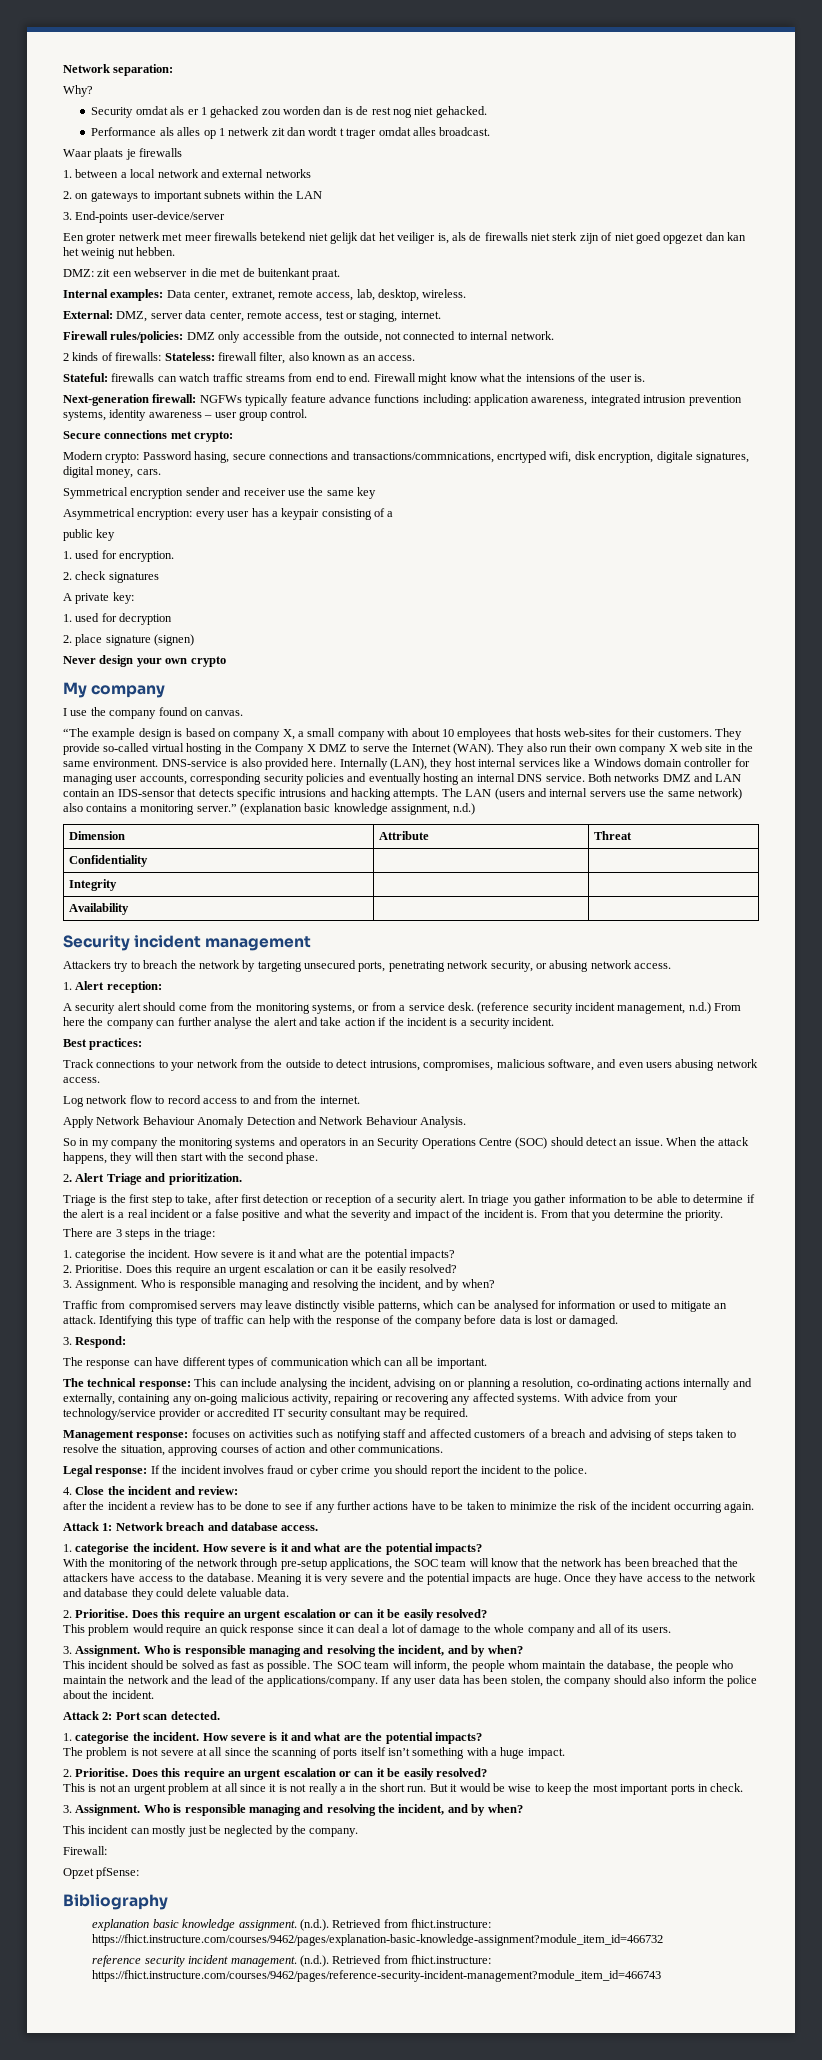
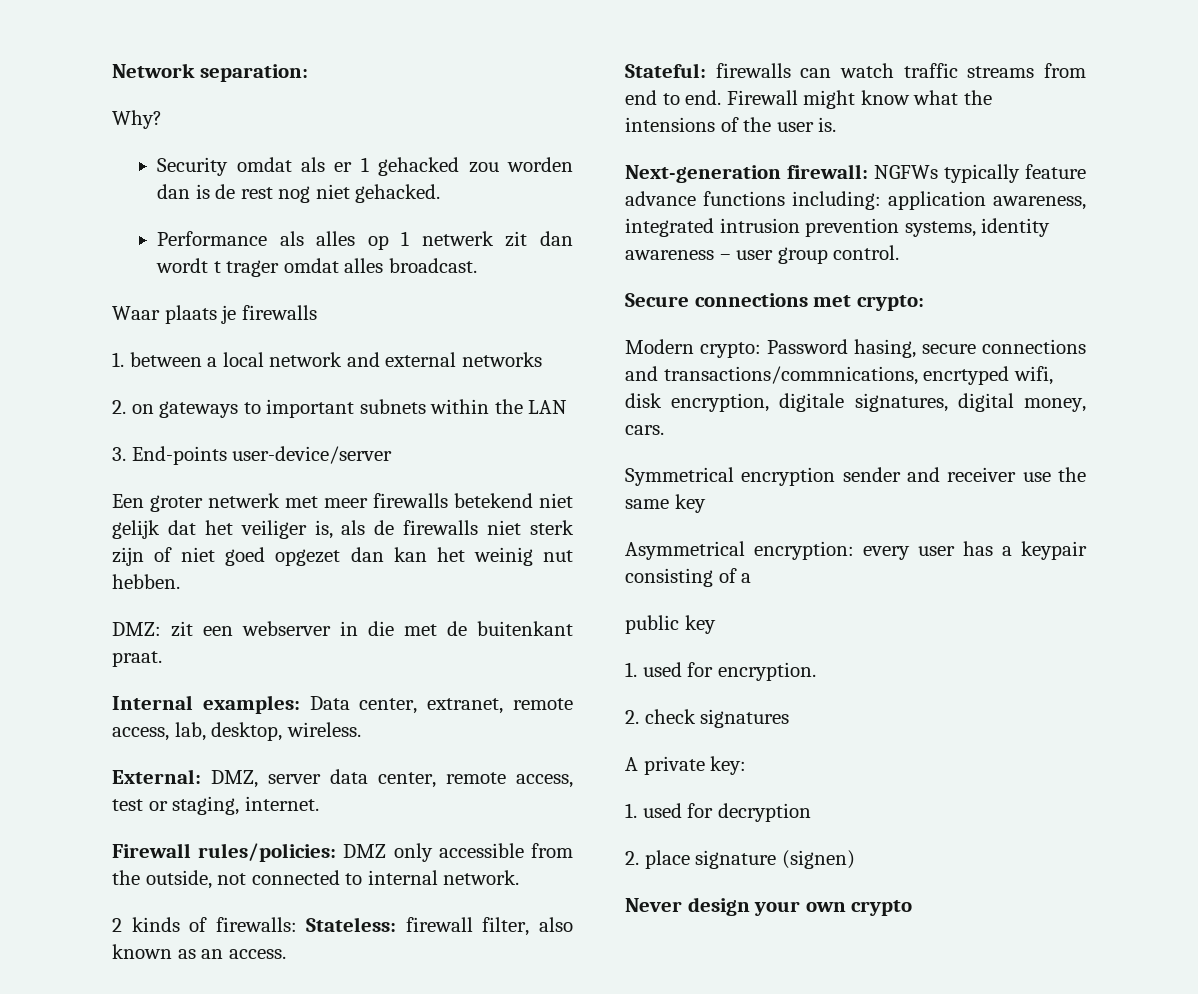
[63,682,166,698] [63,707,244,719] [63,728,742,740] [63,743,753,755] [63,758,750,770] [63,773,742,785] [63,788,743,800] [63,803,476,815] [68,831,125,840] [378,831,429,840] [593,831,632,840] [68,855,148,867] [68,879,117,891] [68,903,129,915] [63,935,312,951] [63,960,671,972] [63,981,162,993] [63,1002,742,1014] [63,1017,555,1029] [63,1038,143,1050] [63,1059,758,1071] [63,1077,100,1083] [63,1095,360,1107] [63,1116,466,1128] [63,1137,749,1149] [63,1152,318,1164] [63,1173,242,1185] [63,1194,755,1206] [63,1209,724,1221] [63,1228,216,1240] [63,1249,455,1261] [63,1264,457,1276] [63,1279,495,1291] [63,1300,728,1312] [63,1315,619,1327] [63,1336,127,1348] [63,1357,487,1369] [63,1378,752,1390] [63,1393,678,1405] [63,1408,469,1420] [63,1429,736,1441] [63,1444,444,1456] [63,1465,588,1477] [63,1486,238,1495] [63,1501,755,1513] [63,1522,319,1531] [63,1543,482,1555] [63,1558,738,1570] [63,1573,756,1585] [63,1588,290,1600] [63,1609,487,1621] [63,1624,671,1636] [63,1645,523,1657] [63,1660,734,1672] [63,1675,758,1687] [63,1690,154,1699] [63,1711,220,1720] [63,1732,482,1744] [63,1747,565,1759] [63,1768,487,1780] [63,1783,744,1795] [63,1804,523,1816] [63,1825,359,1837] [63,1846,107,1855] [63,1867,140,1879] [63,1894,168,1910] [92,1919,492,1931] [92,1934,664,1946] [92,1955,492,1967] [92,1970,662,1982] // My company // I use the company found on canvas. // “The example design is based on company X, a small company with about 10 employees that hosts web-sites for their customers. They provide so-called virtual hosting in the Company X DMZ to serve the Internet (WAN). They also run their own company X web site in the same environment. DNS-service is also provided here. Internally (LAN), they host internal services like a Windows domain controller for managing user accounts, corresponding security policies and eventually hosting an internal DNS service. Both networks DMZ and LAN contain an IDS-sensor that detects specific intrusions and hacking attempts. The LAN (users and internal servers use the same network) also contains a monitoring server.” (explanation basic knowledge assignment, n.d.) // Dimension | Attribute | Threat // Confidentiality | | // Integrity | | // Availability | | // Security incident management // Attackers try to breach the network by targeting unsecured ports, penetrating network security, or abusing network access. // 1. Alert reception: // A security alert should come from the monitoring systems, or from a service desk. (reference security incident management, n.d.) From here the company can further analyse the alert and take action if the incident is a security incident. // Best practices: // Track connections to your network from the outside to detect intrusions, compromises, malicious software, and even users abusing network access. // Log network flow to record access to and from the internet. // Apply Network Behaviour Anomaly Detection and Network Behaviour Analysis. // So in my company the monitoring systems and operators in an Security Operations Centre (SOC) should detect an issue. When the attack happens, they will then start with the second phase. // 2. Alert Triage and prioritization. // Triage is the first step to take, after first detection or reception of a security alert. In triage you gather information to be able to determine if the alert is a real incident or a false positive and what the severity and impact of the incident is. From that you determine the priority. // There are 3 steps in the triage: // 1. categorise the incident. How severe is it and what are the potential impacts? // 2. Prioritise. Does this require an urgent escalation or can it be easily resolved? // 3. Assignment. Who is responsible managing and resolving the incident, and by when? // Traffic from compromised servers may leave distinctly visible patterns, which can be analysed for information or used to mitigate an attack. Identifying this type of traffic can help with the response of the company before data is lost or damaged. // 3. Respond: // The response can have different types of communication which can all be important. // The technical response: This can include analysing the incident, advising on or planning a resolution, co-ordinating actions internally and externally, containing any on-going malicious activity, repairing or recovering any affected systems. With advice from your technology/service provider or accredited IT security consultant may be required. // Management response: focuses on activities such as notifying staff and affected customers of a breach and advising of steps taken to resolve the situation, approving courses of action and other communications. // Legal response: If the incident involves fraud or cyber crime you should report the incident to the police. // 4. Close the incident and review: // after the incident a review has to be done to see if any further actions have to be taken to minimize the risk of the incident occurring again. // Attack 1: Network breach and database access. // 1. categorise the incident. How severe is it and what are the potential impacts? // With the monitoring of the network through pre-setup applications, the SOC team will know that the network has been breached that the attackers have access to the database. Meaning it is very severe and the potential impacts are huge. Once they have access to the network and database they could delete valuable data. // 2. Prioritise. Does this require an urgent escalation or can it be easily resolved? // This problem would require an quick response since it can deal a lot of damage to the whole company and all of its users. // 3. Assignment. Who is responsible managing and resolving the incident, and by when? // This incident should be solved as fast as possible. The SOC team will inform, the people whom maintain the database, the people who maintain the network and the lead of the applications/company. If any user data has been stolen, the company should also inform the police about the incident. // Attack 2: Port scan detected. // 1. categorise the incident. How severe is it and what are the potential impacts? // The problem is not severe at all since the scanning of ports itself isn’t something with a huge impact. // 2. Prioritise. Does this require an urgent escalation or can it be easily resolved? // This is not an urgent problem at all since it is not really a in the short run. But it would be wise to keep the most important ports in check. // 3. Assignment. Who is responsible managing and resolving the incident, and by when? // This incident can mostly just be neglected by the company. // Firewall: // Opzet pfSense: // Bibliography // explanation basic knowledge assignment. (n.d.). Retrieved from fhict.instructure: https://fhict.instructure.com/courses/9462/pages/explanation-basic-knowledge-assignment?module_item_id=466732 // reference security incident management. (n.d.). Retrieved from fhict.instructure: https://fhict.instructure.com/courses/9462/pages/reference-security-incident-management?module_item_id=466743 -> (913, 908) none

